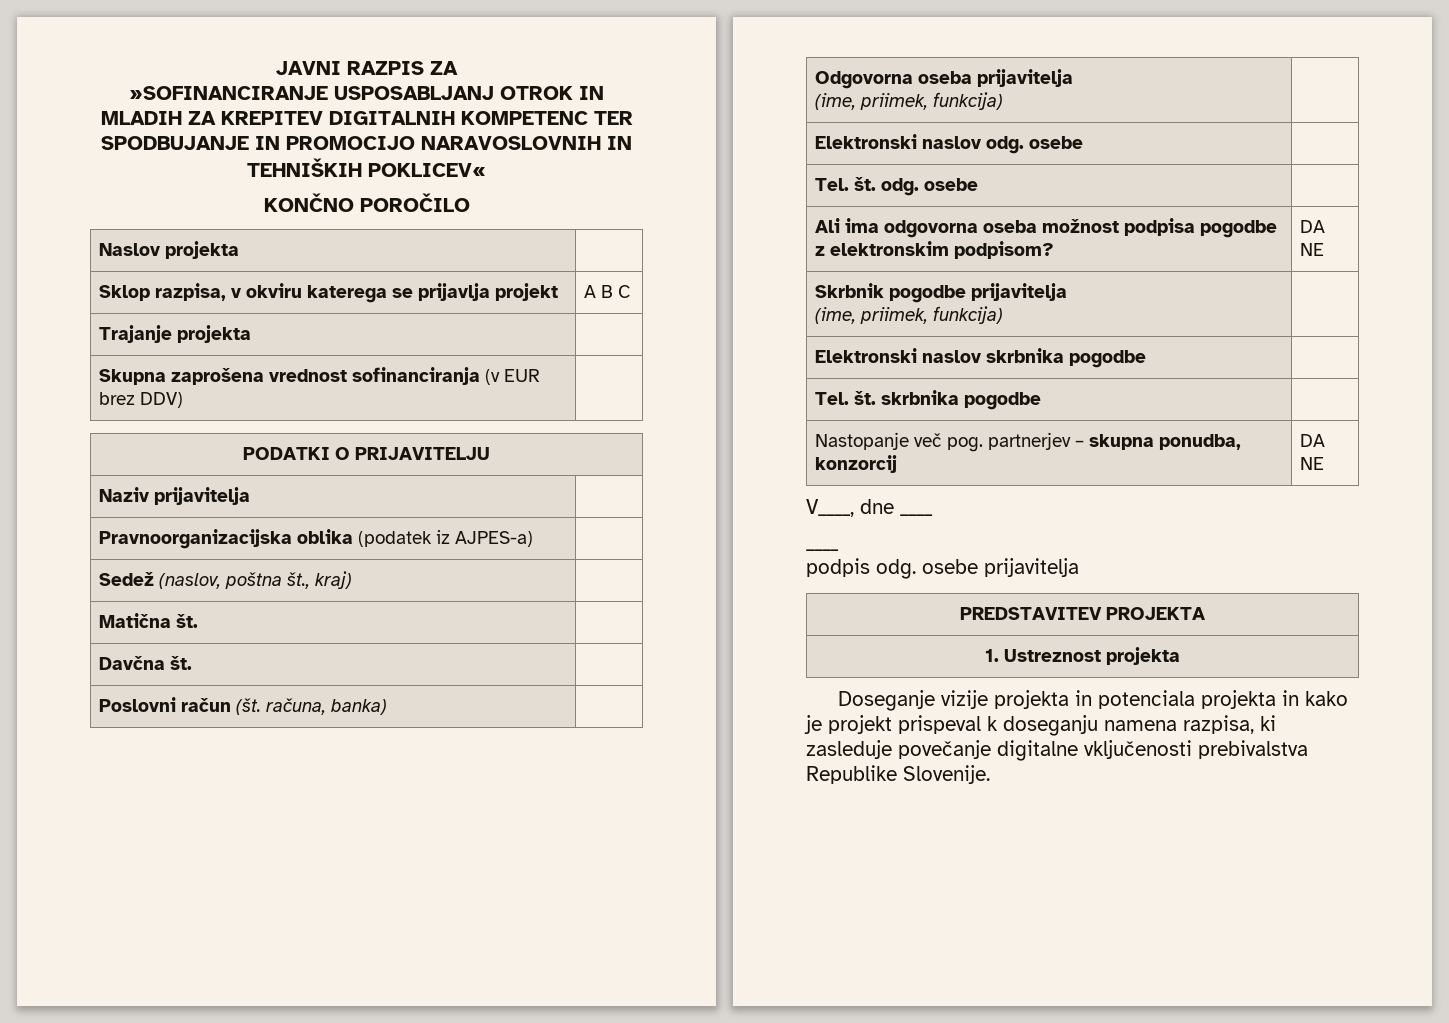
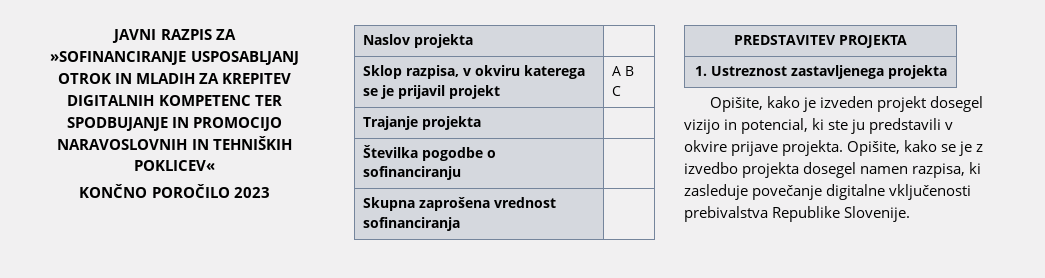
(470, 202) none -> [233,187,270,198] 2023
[418,283,491,301] prijavlja -> [380,85,445,99] je prijavil
(252, 334) none -> [362,145,496,161] [362,166,461,180] // Številka pogodbe o sofinanciranju |
[485,369,541,385] [99,392,184,408] [243,447,490,460] [99,487,251,505] [99,529,534,549] [99,571,353,589] [99,613,199,628] [99,656,193,670] [99,697,388,715] [815,69,1074,89] [815,92,1004,110] [815,134,1084,154] [815,177,979,196] [815,218,1278,238] [815,241,1055,259] [1300,220,1326,233] [1300,243,1325,256] [815,283,1068,303] [815,306,1004,324] [815,348,1147,368] [815,390,1042,410] [815,432,1242,452] [815,455,898,473] [1300,434,1326,447] [1300,457,1325,470] [806,499,894,517] [900,514,933,516] [806,549,839,551] [806,558,1079,579] (v EUR brez DDV) | // PODATKI O PRIJAVITELJU // Naziv prijavitelja | // Pravnoorganizacijska oblika (podatek iz AJPES-a) | // Sedež (naslov, poštna št., kraj) | // Matična št. | // Davčna št. | // Poslovni račun (št. računa, banka) | // Odgovorna oseba prijavitelja // (ime, priimek, funkcija) | // Elektronski naslov odg. osebe | // Tel. št. odg. osebe | // Ali ima odgovorna oseba možnost podpisa pogodbe z elektronskim podpisom? | DA NE // Skrbnik pogodbe prijavitelja // (ime, priimek, funkcija) | // Elektronski naslov skrbnika pogodbe | // Tel. št. skrbnika pogodbe | // Nastopanje več pog. partnerjev – skupna ponudba, konzorcij | DA NE // V____, dne ____ // ____ // podpis odg. osebe prijavitelja -> (460, 224) |
(1101, 655) none -> [790,65,884,79] zastavljenega
[838,690,1349,711] [804,715,1177,736] Doseganje vizije projekta in potenciala projekta in kako je projekt prispeval k doseganju namena -> [709,96,983,112] [684,118,954,134] [684,140,984,156] [684,162,909,178] Opišite, kako je izveden projekt dosegel vizijo in potencial, ki ste ju predstavili v okvire prijave projekta. Opišite, kako se je z izvedbo projekta dosegel namen

